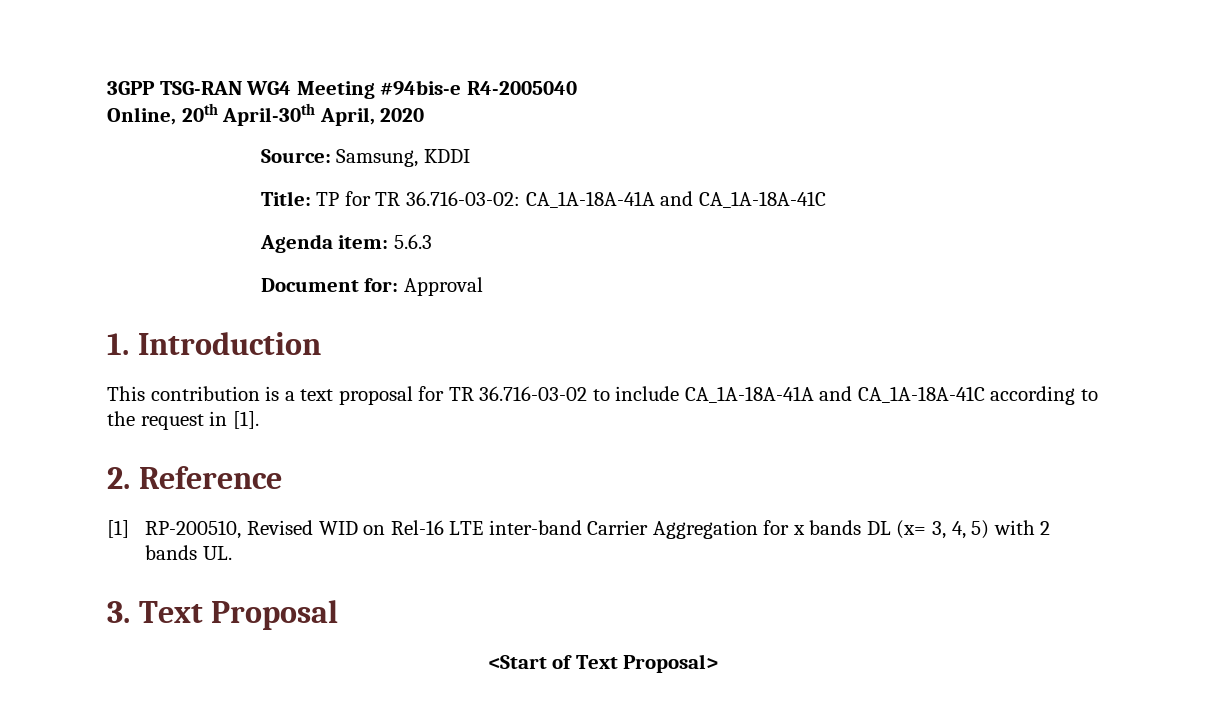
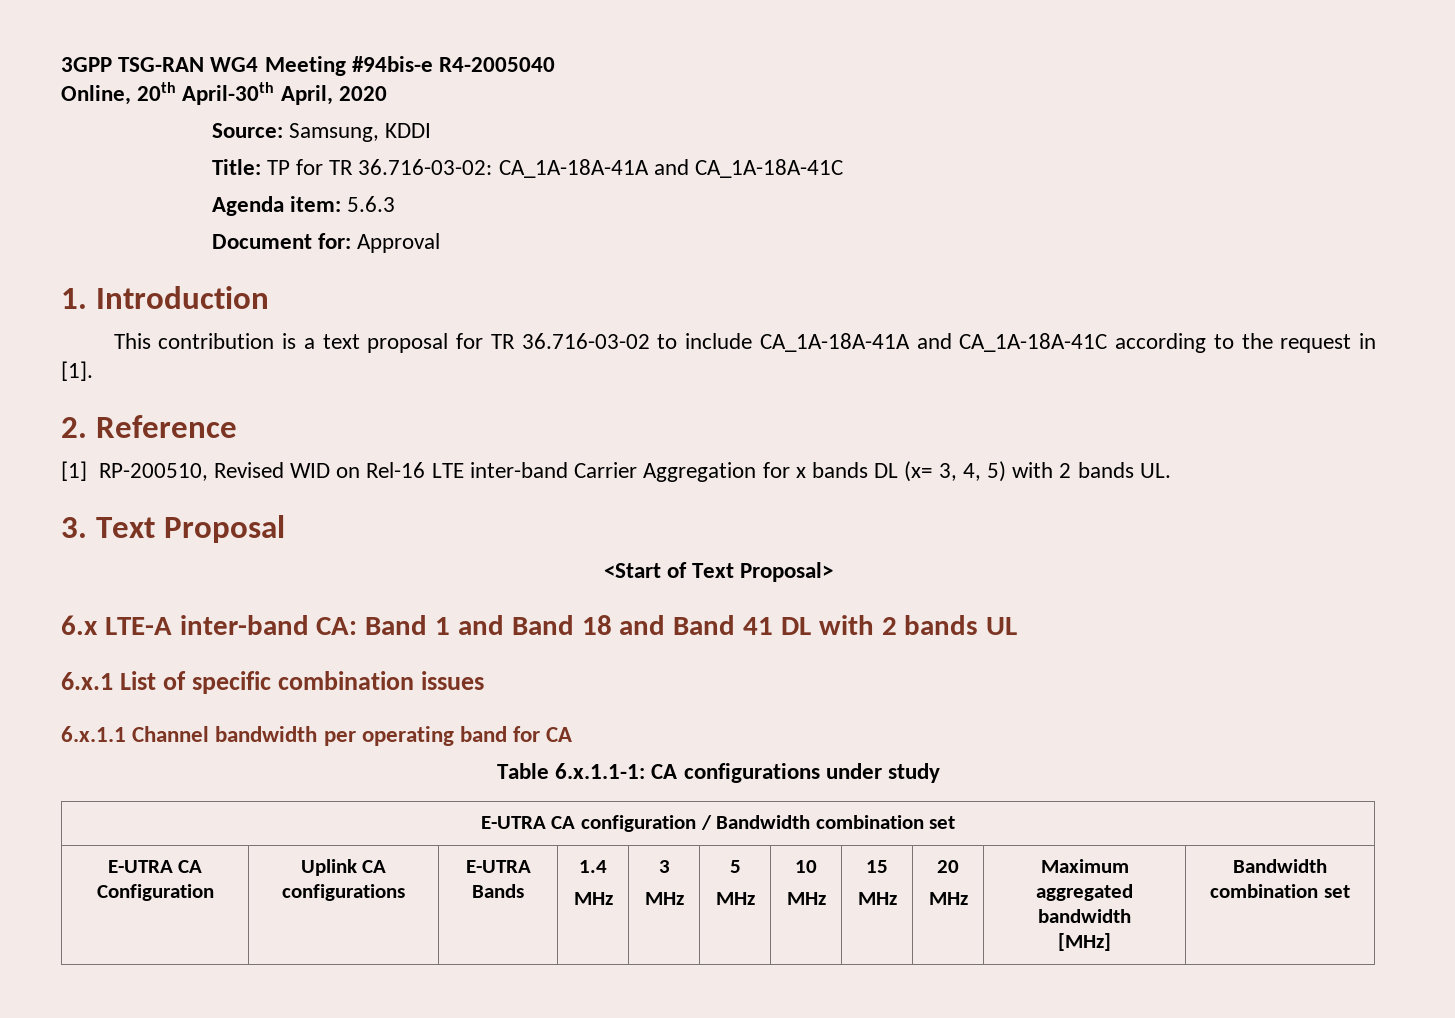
(719, 663) none -> [61,615,1018,635] [61,671,485,694] [61,726,573,746] [496,763,941,783] [480,815,956,832] [107,860,203,873] [96,884,214,901] [300,859,387,876] [282,884,405,901] [465,860,531,873] [472,884,524,898] [579,860,607,873] [573,892,613,905] [658,860,670,873] [644,892,684,905] [729,860,741,873] [715,892,755,905] [795,860,817,873] [786,892,826,905] [866,860,888,873] [857,892,897,905] [937,860,959,873] [928,892,968,905] [1040,859,1129,873] [1036,884,1133,901] [1038,909,1131,923] [1058,933,1111,951] [1233,859,1327,873] [1210,884,1350,898] // 6.x LTE-A inter-band CA: Band 1 and Band 18 and Band 41 DL with 2 bands UL // 6.x.1 List of specific combination issues // 6.x.1.1 Channel bandwidth per operating band for CA // Table 6.x.1.1-1: CA configurations under study // E-UTRA CA configuration / Bandwidth combination set // E-UTRA CA Configuration | Uplink CA configurations | E-UTRA Bands | 1.4 // MHz | 3 // MHz | 5 // MHz | 10 // MHz | 15 // MHz | 20 // MHz | Maximum aggregated bandwidth // [MHz] | Bandwidth combination set

